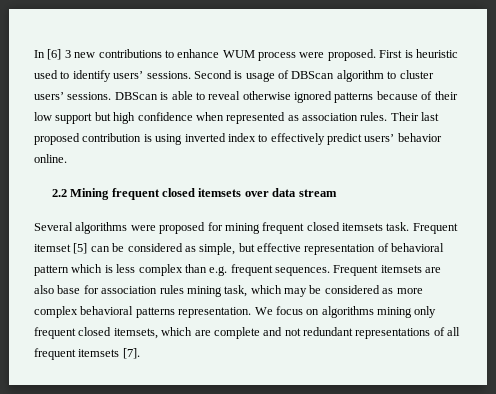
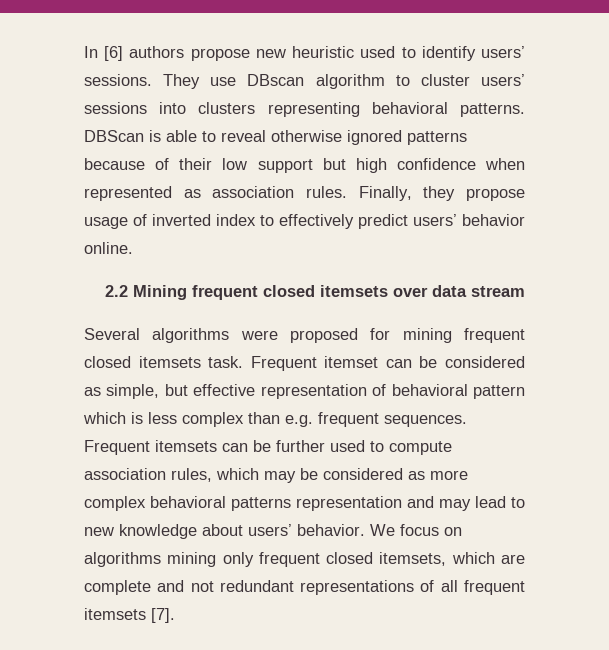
[64,49,413,61] 3 new contributions to enhance WUM process were proposed. First is -> [129,46,286,61] authors propose new
[193,70,434,82] [34,92,112,100] Second is usage of DBScan algorithm to cluster users’ sessions. -> [163,74,525,89] [84,102,525,117] They use DBscan algorithm to cluster users’ sessions into clusters representing behavioral patterns.
[390,112,440,121] [34,133,183,145] Their last proposed contribution is using -> [358,186,525,201] [84,214,147,229] Finally, they propose usage of
[73,243,88,254] [5] -> (379, 362) none
[425,267,442,273] [34,285,248,297] are also base for association rules mining task, -> [222,440,452,455] [84,468,212,482] can be further used to compute association rules,
[178,307,252,318] representation. -> [296,496,525,511] [84,524,365,539] representation and may lead to new knowledge about users’ behavior.

